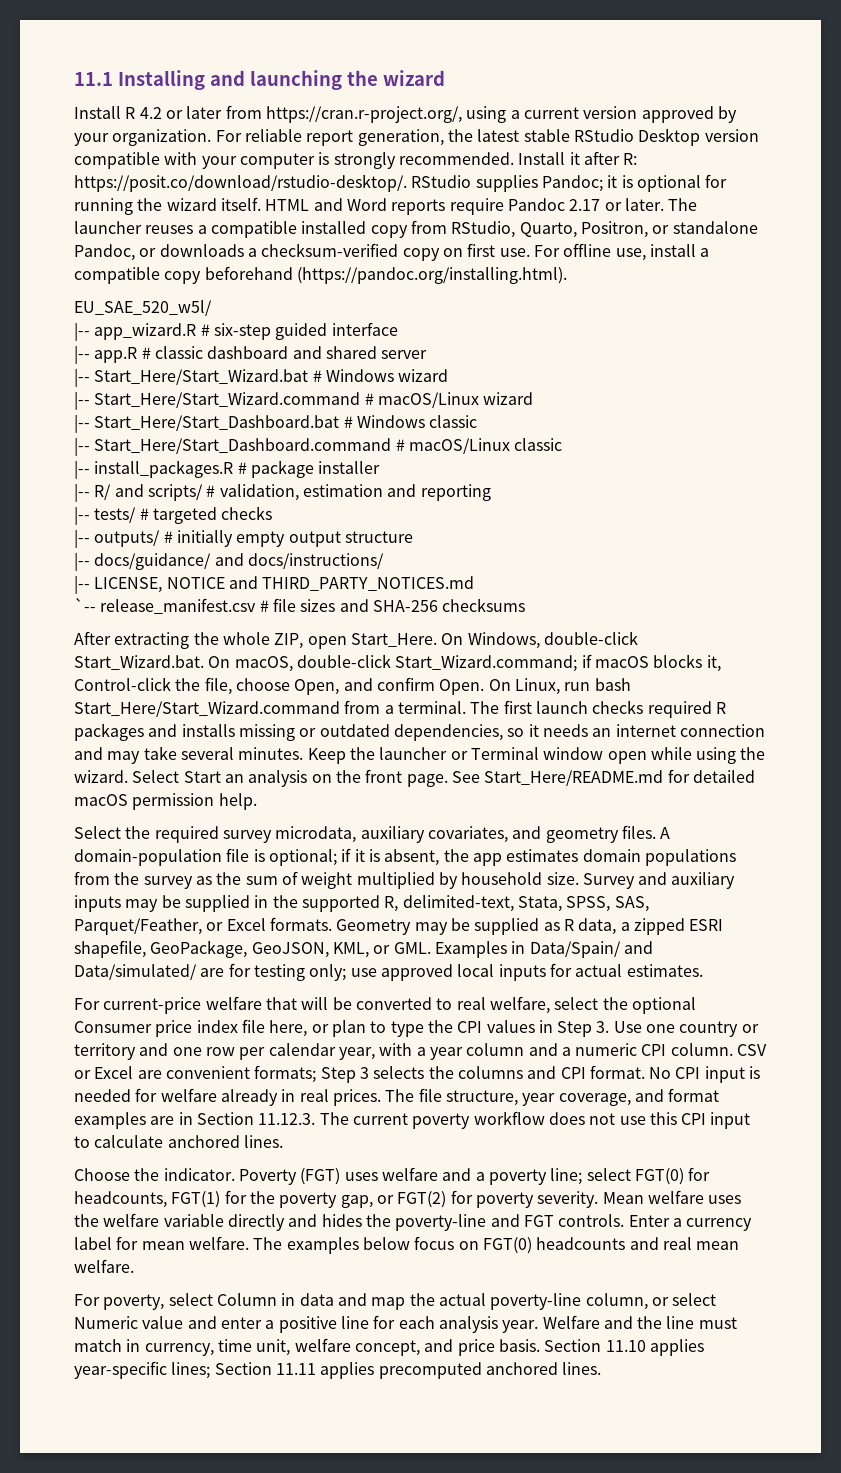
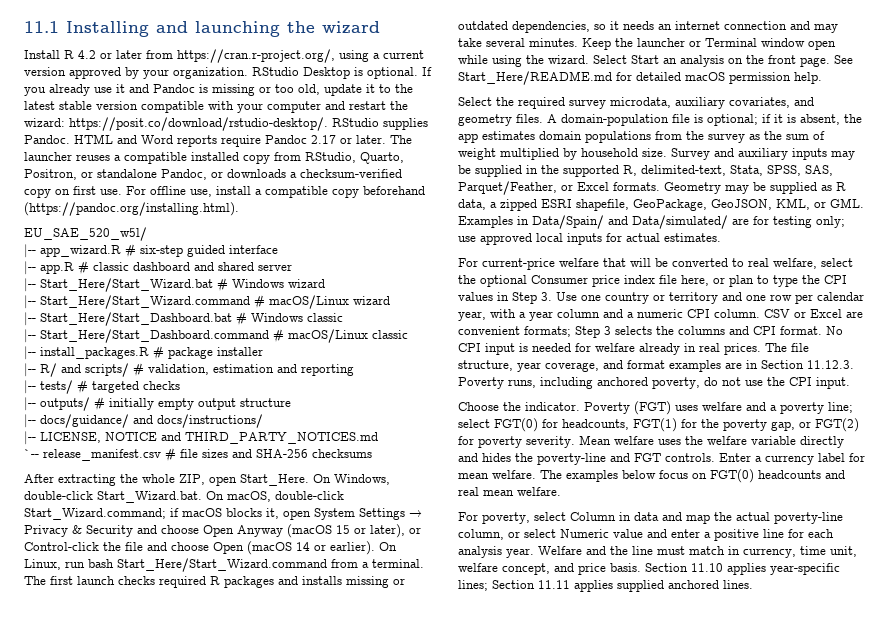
[215,129,444,146] For reliable report generation, -> [252,67,432,79] [24,84,391,96] RStudio Desktop is optional. If you already use it and Pandoc is missing or too old, update it to
[573,128,701,146] RStudio Desktop -> (92, 105) none
[318,151,638,169] [74,174,728,192] [74,197,261,215] is strongly recommended. Install it after R: https://posit.co/download/rstudio-desktop/. RStudio supplies Pandoc; it is optional for running the wizard itself. -> [325,101,408,110] [24,117,428,131] [24,135,70,144] and restart the wizard: https://posit.co/download/rstudio-desktop/. RStudio supplies Pandoc.
[74,677,485,695] Control-click the file, choose Open, and confirm Open. -> [283,508,422,520] [24,524,421,538] [24,541,375,555] open System Settings → Privacy & Security and choose Open Anyway (macOS 15 or later), or Control-click the file and choose Open (macOS 14 or earlier).
[319,1111,751,1129] [74,1135,283,1148] The current poverty workflow does not use this CPI input to calculate anchored lines. -> [458,377,850,389] Poverty runs, including anchored poverty, do not use the CPI input.
[378,1362,482,1379] precomputed -> [617,580,664,592] supplied

